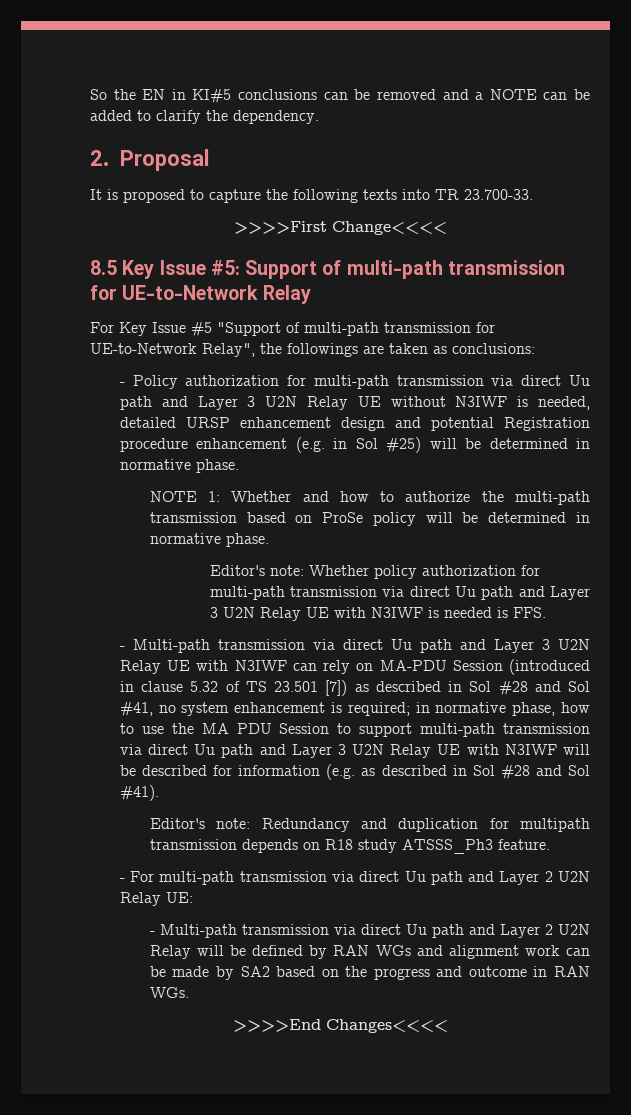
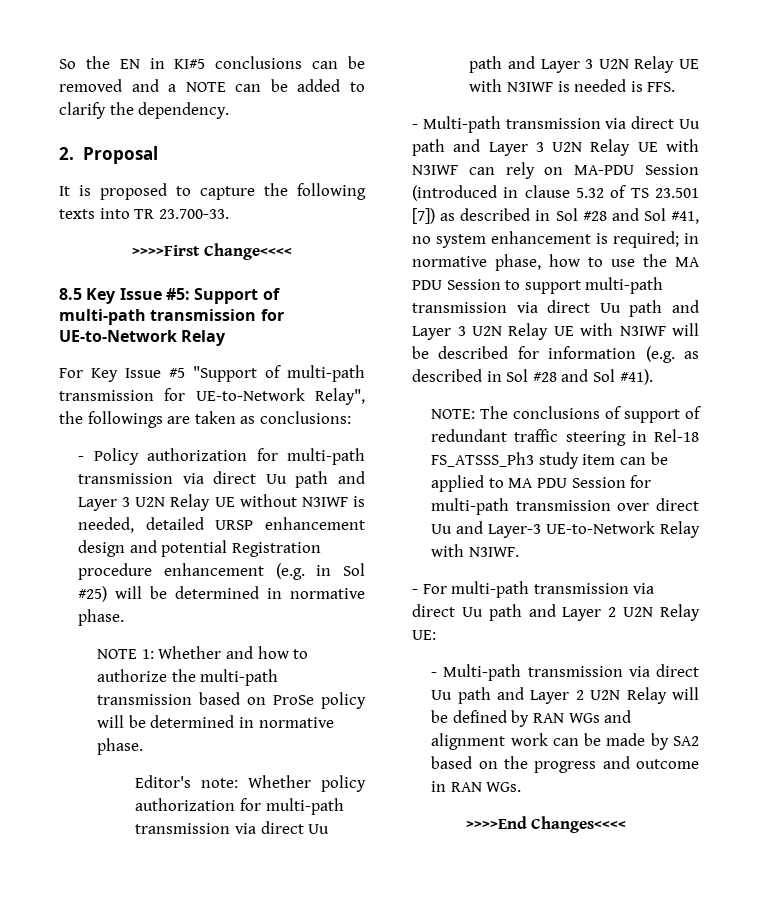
[149,818,590,832] [149,839,550,854] Editor's note: Redundancy and duplication for multipath transmission depends on R18 study ATSSS_Ph3 feature. -> [431,406,701,423] [431,429,699,446] [431,452,668,469] [431,475,652,492] [431,498,699,515] [431,521,700,538] [431,544,519,557] NOTE: The conclusions of support of redundant traffic steering in Rel-18 FS_ATSSS_Ph3 study item can be applied to MA PDU Session for multi-path transmission over direct Uu and Layer-3 UE-to-Network Relay with N3IWF.

